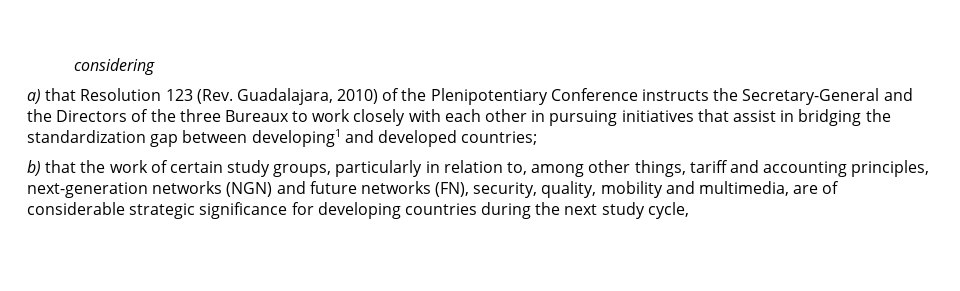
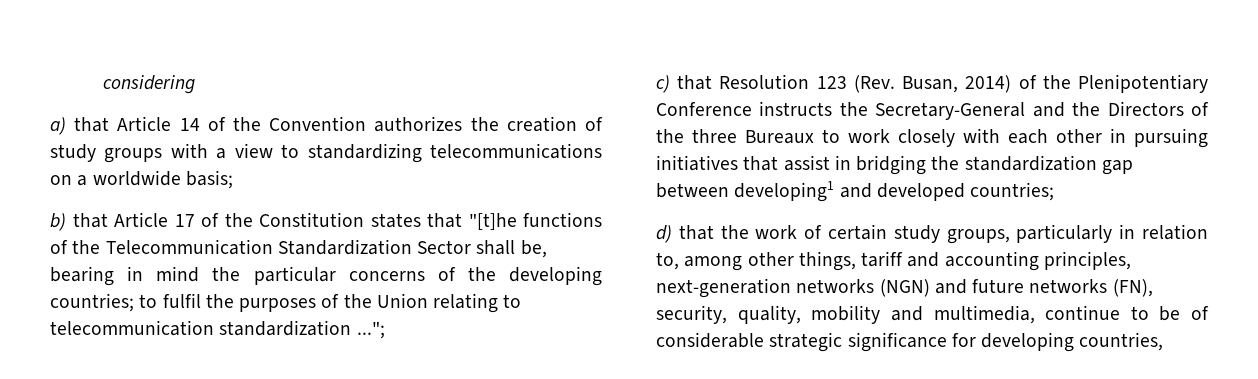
(77, 94) none -> [117,116,603,132] [50,143,602,163] [50,170,233,189] [50,212,602,231] [50,239,547,258] [50,266,602,286] [50,293,522,313] [50,320,385,339] [656,75,713,93] Article 14 of the Convention authorizes the creation of study groups with a view to standardizing telecommunications on a worldwide basis; // b) that Article 17 of the Constitution states that "[t]he functions of the Telecommunication Standardization Sector shall be, bearing in mind the particular concerns of the developing countries; to fulfil the purposes of the Union relating to telecommunication standardization ..."; // c) that
[236,88,379,105] Guadalajara, 2010) -> [902,75,1012,93] Busan, 2014)
[27,160,41,176] b) -> [656,225,672,243] d)
[793,185,819,194] are -> [1045,305,1181,321] continue to be
[404,202,689,219] countries during the next study cycle, -> [1079,332,1164,351] countries,

